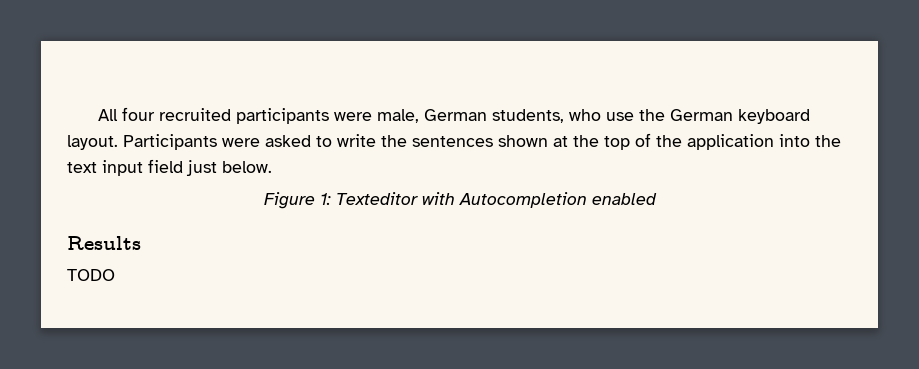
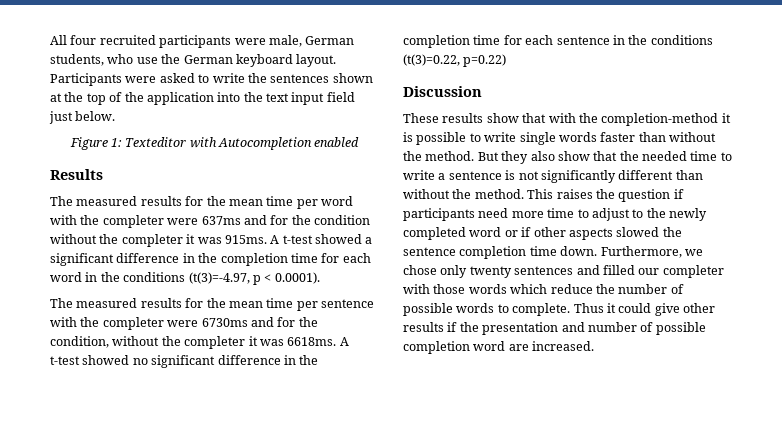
[67,269,115,281] TODO -> [50,196,353,209] [50,215,370,228] [50,234,373,247] [50,253,371,266] [50,272,320,285] [50,298,374,311] [50,317,318,330] [50,336,349,349] [50,355,319,368] [403,35,713,48] [403,54,507,67] [403,86,482,97] [403,113,731,126] [403,132,716,145] [403,151,732,164] [403,170,703,183] [403,189,684,202] [403,208,707,221] [403,227,682,240] [403,246,703,259] [403,265,724,278] [403,284,684,294] [403,303,715,316] [403,322,706,335] [403,341,595,354] The measured results for the mean time per word with the completer were 637ms and for the condition without the completer it was 915ms. A t-test showed a significant difference in the completion time for each word in the conditions (t(3)=-4.97, p < 0.0001). // The measured results for the mean time per sentence with the completer were 6730ms and for the condition, without the completer it was 6618ms. A t-test showed no significant difference in the completion time for each sentence in the conditions (t(3)=0.22, p=0.22) // Discussion // These results show that with the completion-method it is possible to write single words faster than without the method. But they also show that the needed time to write a sentence is not significantly different than without the method. This raises the question if participants need more time to adjust to the newly completed word or if other aspects slowed the sentence completion time down. Furthermore, we chose only twenty sentences and filled our completer with those words which reduce the number of possible words to complete. Thus it could give other results if the presentation and number of possible completion word are increased.

